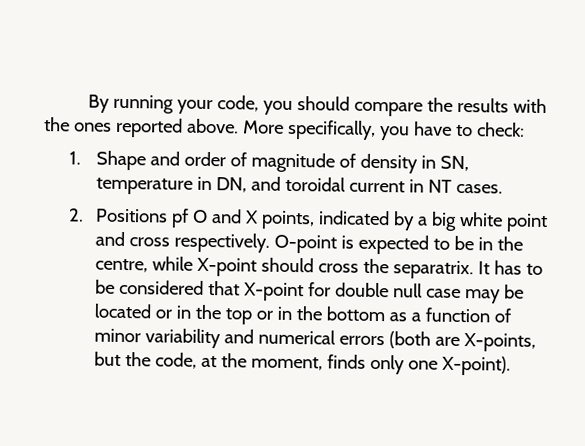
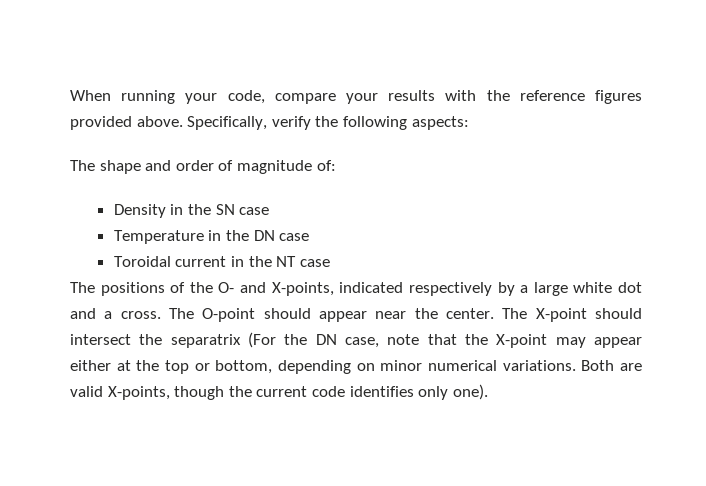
[87,94,110,113] By -> [70,90,111,101] When
[262,96,547,117] [44,117,525,141] [69,150,469,174] [95,176,503,195] [69,208,548,233] [94,231,523,255] [94,256,543,280] [94,279,524,304] [93,303,511,325] [93,328,536,352] [93,351,511,376] you should compare the results with the ones reported above. More specifically, you have to check: // 1. Shape and order of magnitude of density in SN, temperature in DN, and toroidal current in NT cases. // 2. Positions pf O and X points, indicated by a big white point and cross respectively. O-point is expected to be in the centre, while X-point should cross the separatrix. It has to be considered that X-point for double null case may be located or in the top or in the bottom as a function of minor variability and numerical errors (both are X-points, but the code, at the moment, finds only one X-point). -> [274,90,642,104] [70,116,469,130] [70,160,336,174] [113,204,270,218] [113,230,310,244] [113,256,330,267] [70,282,642,296] [70,308,642,322] [70,332,642,348] [70,360,642,374] [70,384,488,400] compare your results with the reference figures provided above. Specifically, verify the following aspects: // The shape and order of magnitude of: // Density in the SN case // Temperature in the DN case // Toroidal current in the NT case // The positions of the O- and X-points, indicated respectively by a large white dot and a cross. The O-point should appear near the center. The X-point should intersect the separatrix (For the DN case, note that the X-point may appear either at the top or bottom, depending on minor numerical variations. Both are valid X-points, though the current code identifies only one).

